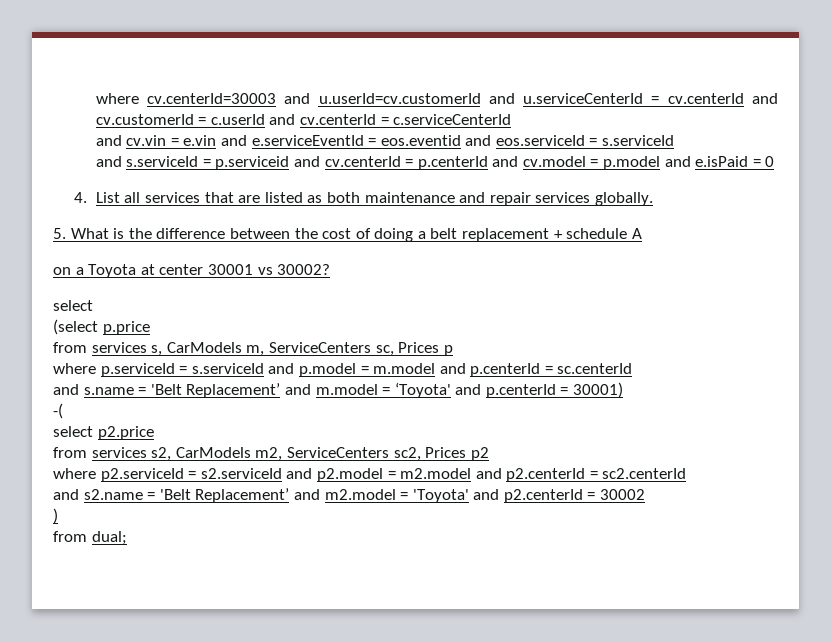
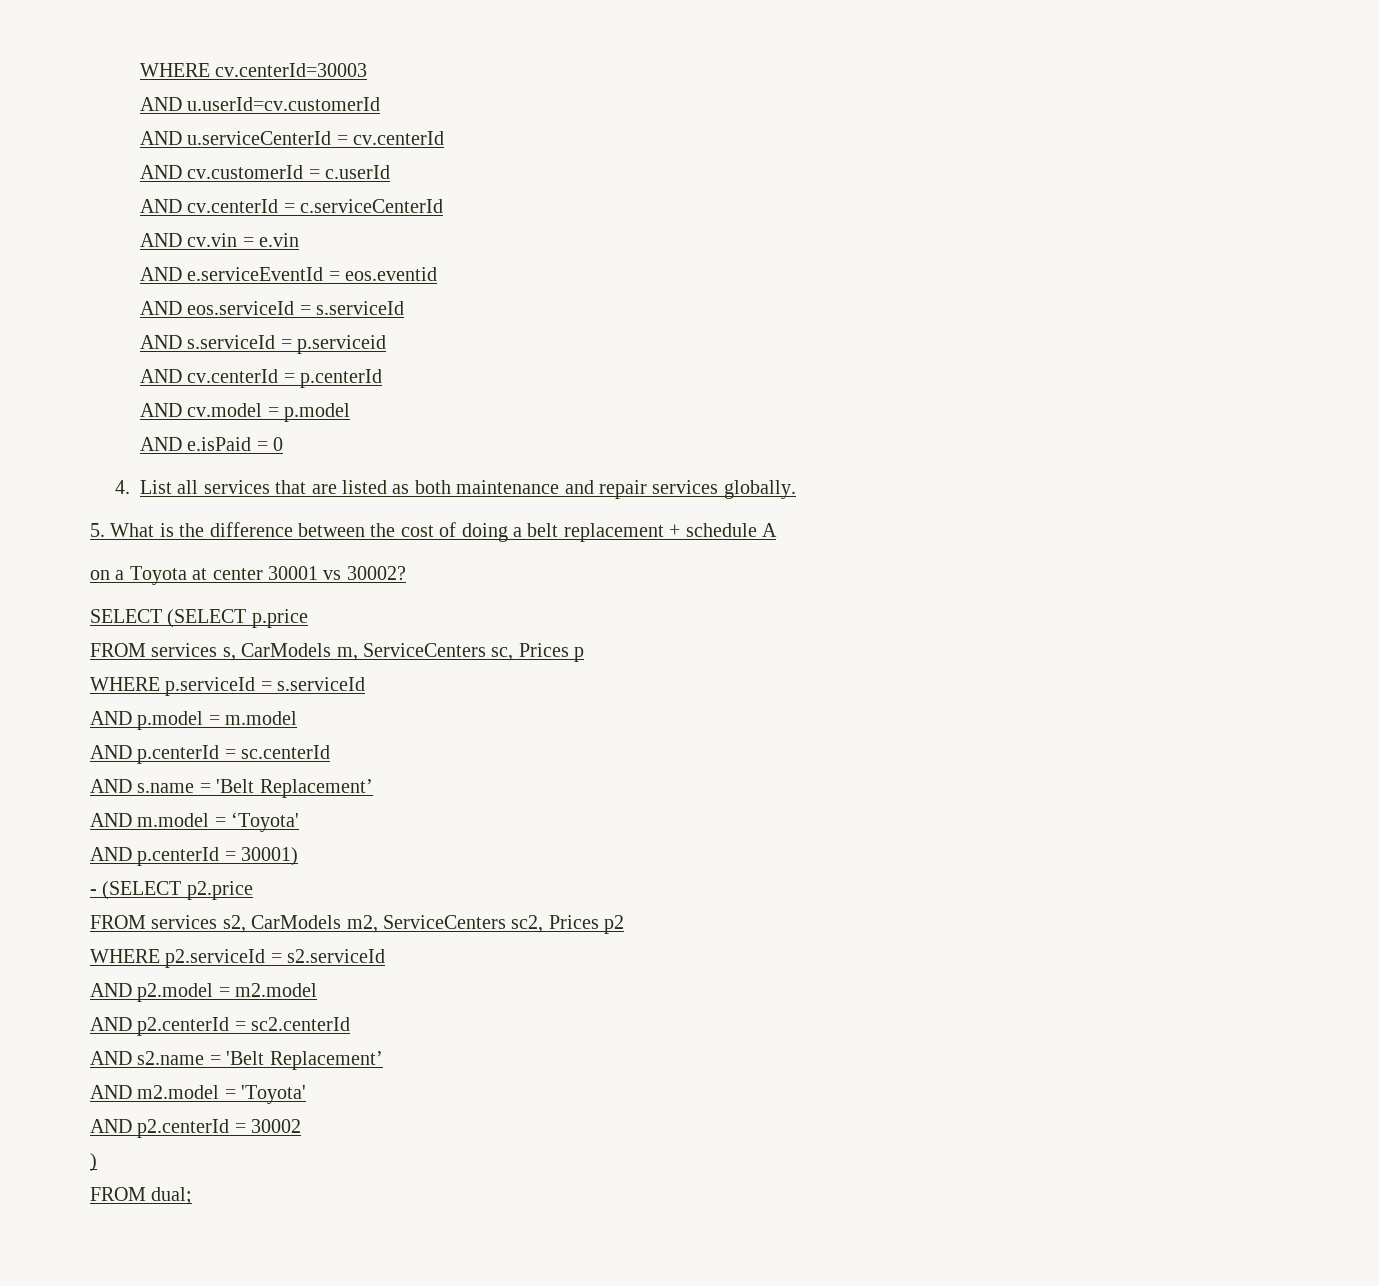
[95,93,139,104] where -> [139,63,210,77] WHERE
[284,93,311,104] and -> [139,97,182,111] // AND
[488,93,515,104] and -> [139,131,182,145] // AND
[752,93,778,104] and -> [139,165,182,179] // AND
[269,114,296,125] and -> [139,199,182,213] // AND
[95,135,122,146] and -> [139,233,182,247] AND
[220,135,247,146] and -> [139,267,182,281] // AND
[465,135,492,146] and -> [139,301,182,315] // AND
[95,156,122,167] and -> [139,335,182,349] AND
[293,156,320,167] and -> [139,369,182,383] // AND
[492,156,519,167] and -> [139,403,182,417] // AND
[664,156,691,167] and -> [139,437,182,451] // AND
[53,300,93,311] [53,319,98,335] select // (select -> [90,609,247,628] SELECT (SELECT
[53,342,87,353] from -> [90,643,146,657] FROM
[53,363,96,374] where -> [90,677,160,691] WHERE
[268,363,295,374] and -> [90,711,132,725] // AND
[439,363,466,374] and -> [90,745,132,759] // AND
[53,384,79,395] and -> [90,779,132,793] AND
[284,384,311,395] and -> [90,813,132,827] // AND
[455,384,482,395] and -> [90,847,132,861] // AND
[53,403,63,419] [53,426,93,437] -( // select -> [90,881,182,900] - (SELECT
[53,447,87,458] from -> [90,915,146,929] FROM
[53,468,96,479] where -> [90,949,160,963] WHERE
[286,468,313,479] and -> [90,983,132,997] // AND
[475,468,502,479] and -> [90,1017,132,1031] // AND
[53,489,79,500] and -> [90,1051,132,1065] AND
[293,489,320,500] and -> [90,1085,132,1099] // AND
[473,489,500,500] and -> [90,1119,132,1133] // AND
[53,531,87,542] from -> [90,1187,146,1201] FROM

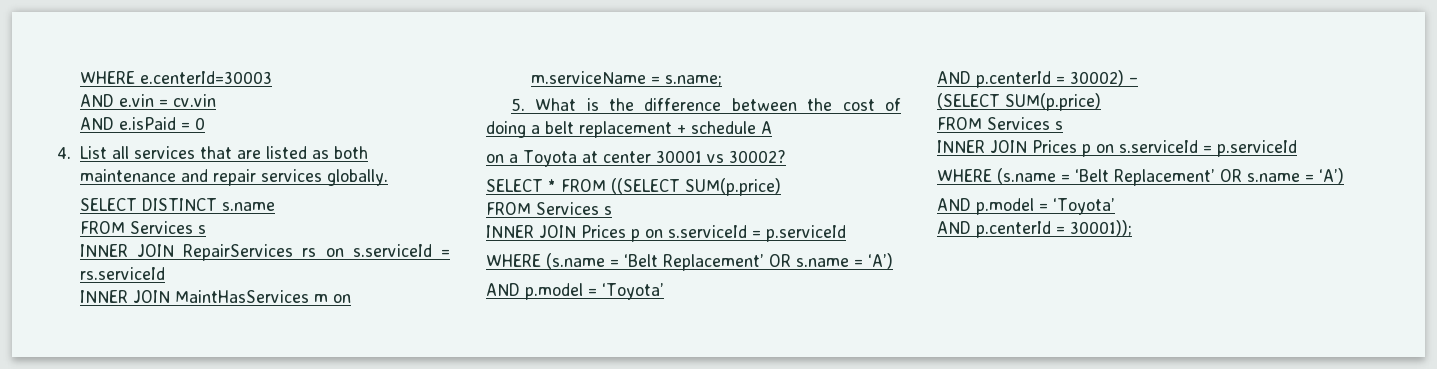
[139,63,368,77] [139,97,381,111] [139,131,445,145] [139,165,391,179] [139,199,444,213] [139,233,300,247] [139,267,438,281] [139,301,405,315] [139,335,387,354] [139,369,383,388] [139,403,351,422] WHERE cv.centerId=30003 // AND u.userId=cv.customerId // AND u.serviceCenterId = cv.centerId // AND cv.customerId = c.userId // AND cv.centerId = c.serviceCenterId // AND cv.vin = e.vin // AND e.serviceEventId = eos.eventid // AND eos.serviceId = s.serviceId // AND s.serviceId = p.serviceid // AND cv.centerId = p.centerId // AND cv.model = p.model -> [79,71,272,84] [79,94,216,107] WHERE e.centerId=30003 // AND e.vin = cv.vin
(796, 489) none -> [79,198,275,211] [79,221,206,234] [79,244,450,261] [79,267,165,280] [79,290,351,303] [530,71,722,86] // SELECT DISTINCT s.name // FROM Services s // INNER JOIN RepairServices rs on s.serviceId = rs.serviceId // INNER JOIN MaintHasServices m on m.serviceName = s.name;
[167,609,308,628] [90,643,585,662] [90,677,366,696] [90,711,298,730] [90,745,331,764] [90,779,373,798] [90,812,300,832] [90,847,299,866] [90,881,253,900] [90,915,625,934] [90,949,386,968] [90,983,318,1002] [90,1017,351,1036] [90,1051,383,1070] [90,1085,307,1104] [90,1119,302,1138] [90,1153,97,1172] [90,1187,193,1205] (SELECT p.price // FROM services s, CarModels m, ServiceCenters sc, Prices p // WHERE p.serviceId = s.serviceId // AND p.model = m.model // AND p.centerId = sc.centerId // AND s.name = 'Belt Replacement’ // AND m.model = ‘Toyota' // AND p.centerId = 30001) // - (SELECT p2.price // FROM services s2, CarModels m2, ServiceCenters sc2, Prices p2 // WHERE p2.serviceId = s2.serviceId // AND p2.model = m2.model // AND p2.centerId = sc2.centerId // AND s2.name = 'Belt Replacement’ // AND m2.model = 'Toyota' // AND p2.centerId = 30002 // ) // FROM dual; -> [548,178,781,196] [486,202,612,215] [486,225,846,242] [486,253,893,271] [486,283,664,300] [937,70,1138,88] [937,93,1101,111] [937,117,1063,130] [937,140,1297,157] [937,168,1344,186] [937,198,1115,215] [937,220,1132,238] * FROM ((SELECT SUM(p.price) // FROM Services s // INNER JOIN Prices p on s.serviceId = p.serviceId // WHERE (s.name = ‘Belt Replacement’ OR s.name = ‘A’) // AND p.model = ‘Toyota’ // AND p.centerId = 30002) – // (SELECT SUM(p.price) // FROM Services s // INNER JOIN Prices p on s.serviceId = p.serviceId // WHERE (s.name = ‘Belt Replacement’ OR s.name = ‘A’) // AND p.model = ‘Toyota’ // AND p.centerId = 30001));

